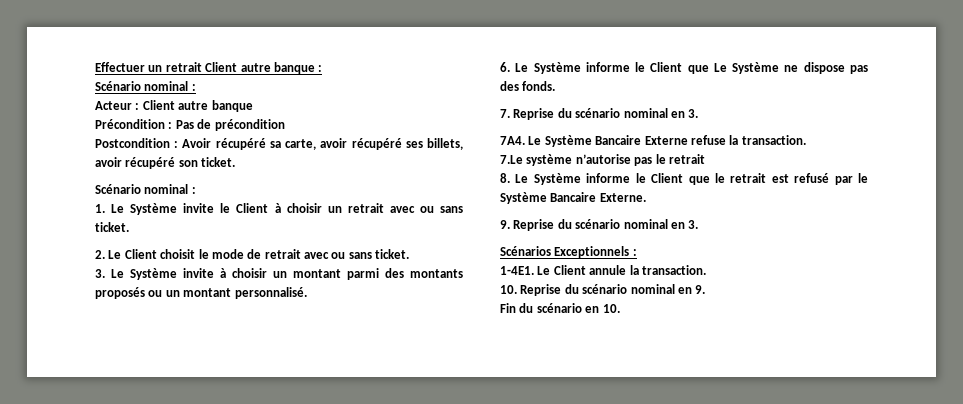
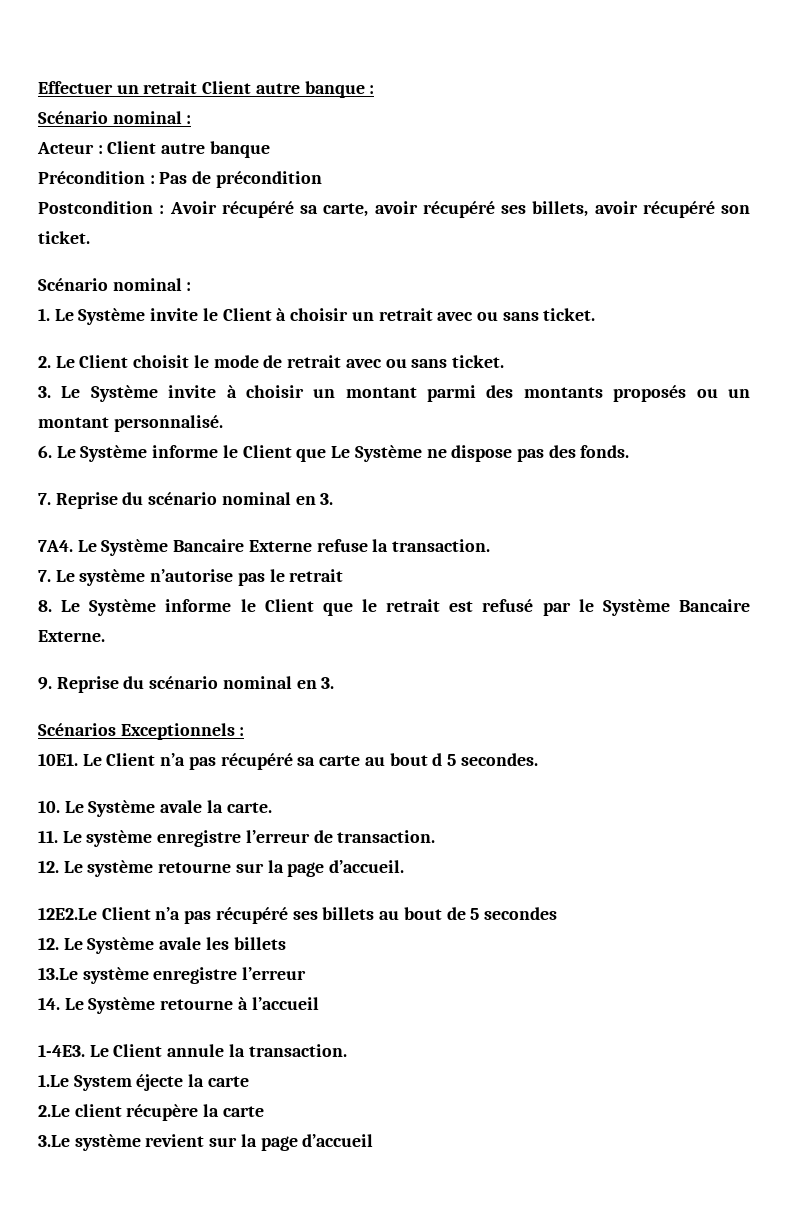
[500,155,523,164] 7.Le -> [38,570,75,582] 7. Le
[500,266,534,275] 1-4E1. -> [38,753,538,770] [38,800,272,817] [38,830,436,847] [38,860,405,877] [38,907,557,924] [38,937,286,954] [38,967,307,984] [38,997,319,1014] [38,1044,85,1057] 10E1. Le Client n’a pas récupéré sa carte au bout d 5 secondes. // 10. Le Système avale la carte. // 11. Le système enregistre l’erreur de transaction. // 12. Le système retourne sur la page d’accueil. // 12E2.Le Client n’a pas récupéré ses billets au bout de 5 secondes // 12. Le Système avale les billets // 13.Le système enregistre l’erreur // 14. Le Système retourne à l’accueil // 1-4E3.
[500,284,706,296] [500,303,620,313] 10. Reprise du scénario nominal en 9. // Fin du scénario en 10. -> [38,1074,249,1091] [38,1104,264,1121] [38,1134,374,1151] 1.Le System éjecte la carte // 2.Le client récupère la carte // 3.Le système revient sur la page d’accueil

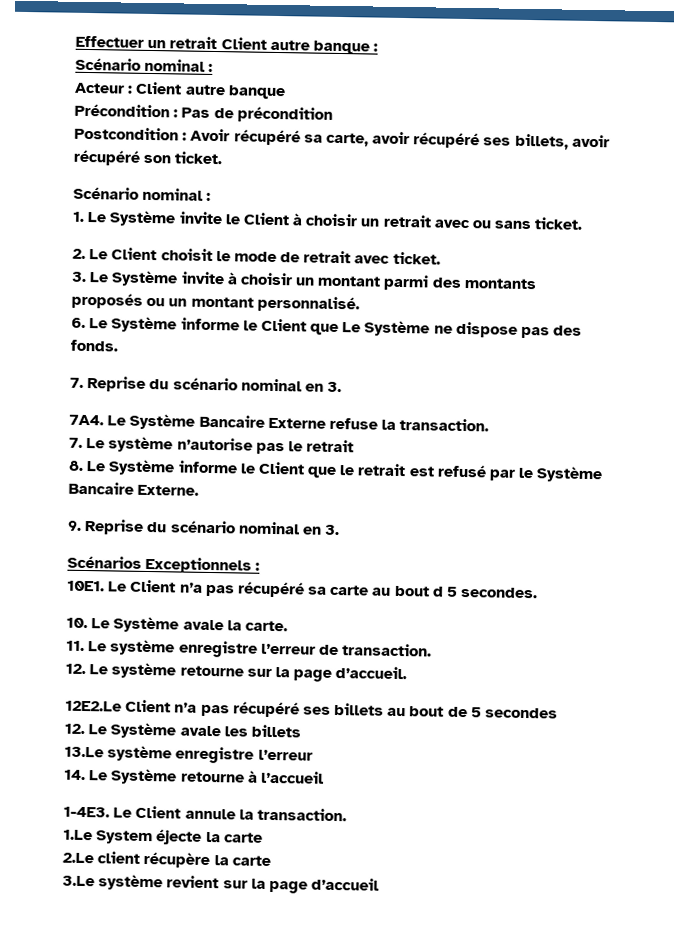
[385,359,448,368] ou sans -> (391, 259) none

